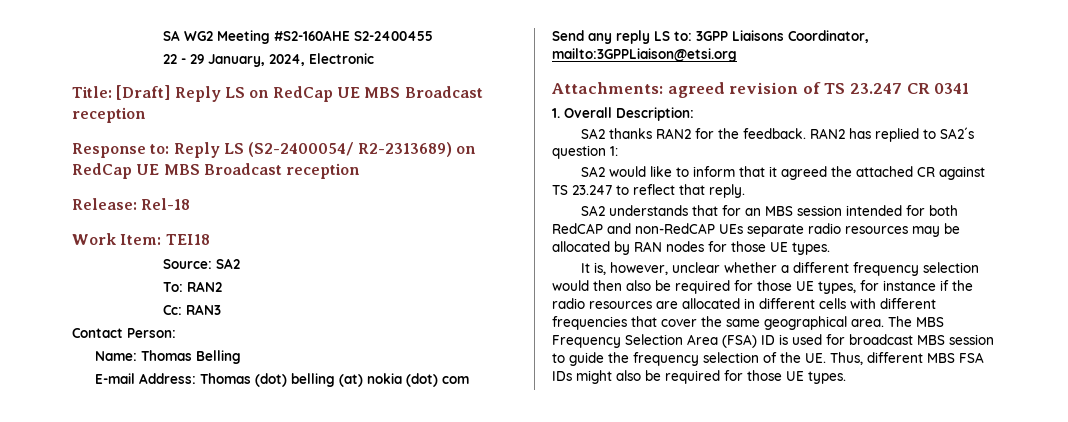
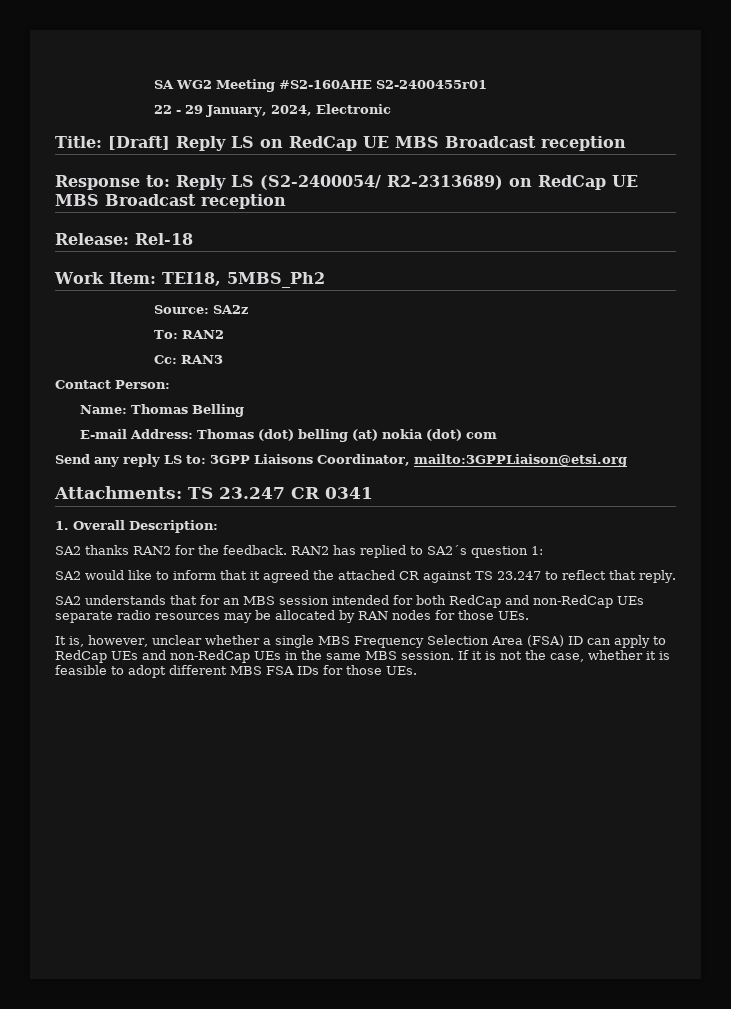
[354,31,434,41] S2-2400455 -> [376,80,488,89] S2-2400455r01
[165,234,210,245] TEI18 -> [161,272,325,288] TEI18, 5MBS_Ph2
[216,258,241,269] SA2 -> [213,305,249,314] SA2z
[667,82,821,98] agreed revision of -> (182, 492) none
[552,223,715,234] RedCAP and non-RedCAP -> [449,595,613,608] RedCap and non-RedCap
[770,242,830,255] UE types. -> [498,611,529,620] UEs.
[792,262,979,276] [552,280,973,294] [552,298,936,309] [552,316,912,330] different frequency selection would then also be required for those UE types, for instance if the radio resources are allocated in different cells with different frequencies that cover the same geographical area. The -> [274,635,314,648] single
[779,334,994,345] [552,352,984,366] [552,370,846,384] is used for broadcast MBS session to guide the frequency selection of the UE. Thus, different MBS FSA IDs might also be required for those UE types. -> [586,635,666,648] [55,650,670,663] [55,665,417,678] can apply to RedCap UEs and non-RedCap UEs in the same MBS session. If it is not the case, whether it is feasible to adopt different MBS FSA IDs for those UEs.

